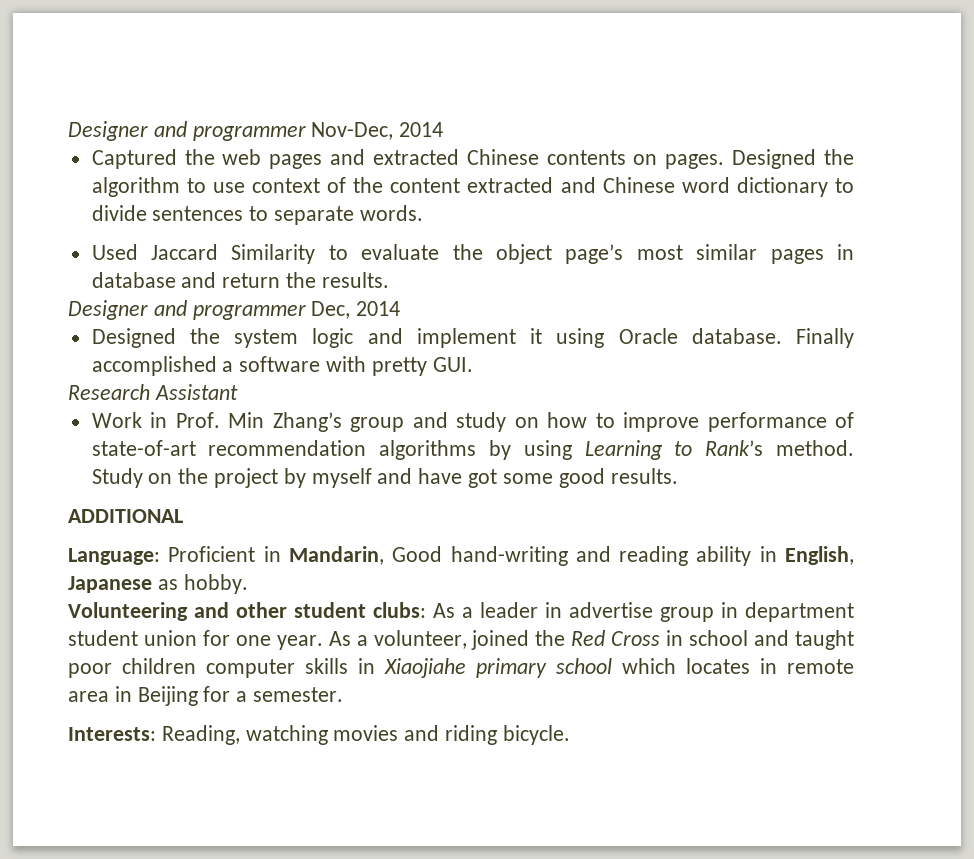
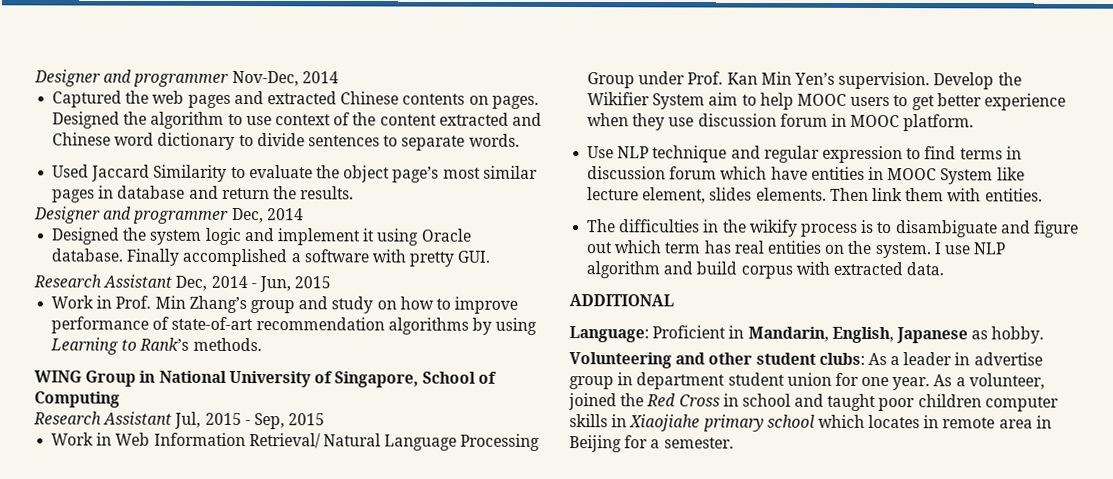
(238, 392) none -> [175,275,332,293] Dec, 2014 - Jun, 2015
[776,440,855,456] [91,468,678,488] method. Study on the project by myself and have got some good results. -> [192,337,262,352] [34,370,498,388] [34,391,120,408] [33,411,326,430] [51,432,541,451] [587,71,1022,90] [587,92,1066,111] [587,113,975,132] [587,145,1022,164] [587,166,1025,185] [587,187,1043,204] [587,219,1079,238] [586,240,1006,259] [586,261,945,279] methods. // WING Group in National University of Singapore, School of Computing // Research Assistant Jul, 2015 - Sep, 2015 // Work in Web Information Retrieval/ Natural Language Processing Group under Prof. Kan Min Yen’s supervision. Develop the Wikifier System aim to help MOOC users to get better experience when they use discussion forum in MOOC platform. // Use NLP technique and regular expression to find terms in discussion forum which have entities in MOOC System like lecture element, slides elements. Then link them with entities. // The difficulties in the wikify process is to disambiguate and figure out which term has real entities on the system. I use NLP algorithm and build corpus with extracted data.
[392,546,777,566] Good hand-writing and reading ability in -> (829, 334) none
[68,725,570,745] // Interests: Reading, watching movies and riding bicycle. -> (734, 443) none

